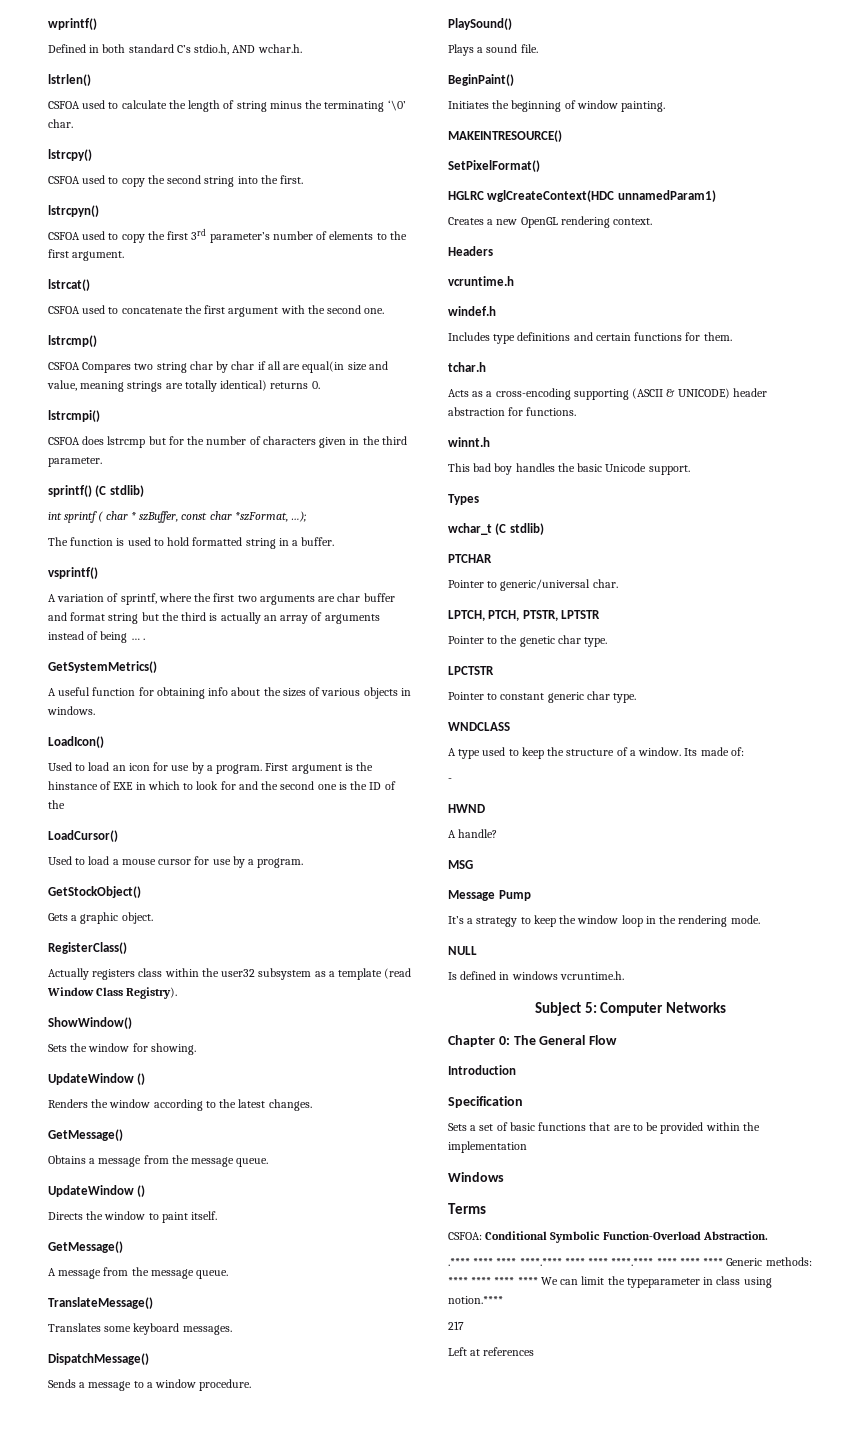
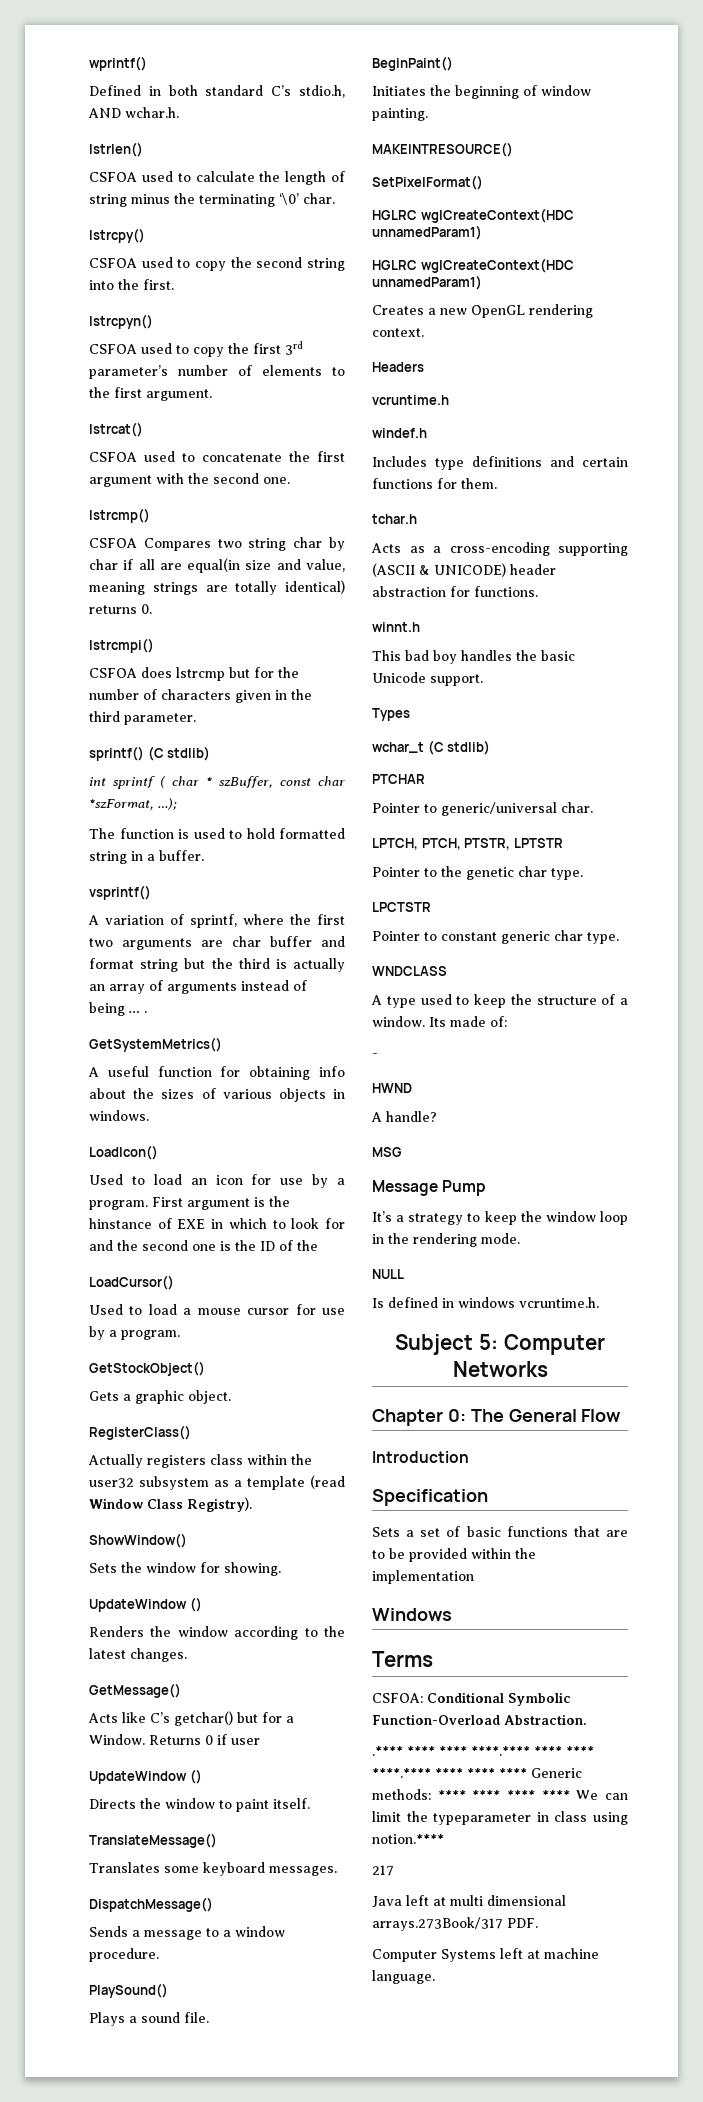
[48,1155,269,1167] Obtains a message from the message queue. -> [88,1711,294,1726] [89,1734,260,1745] Acts like C’s getchar() but for a Window. Returns 0 if user
[48,1241,123,1253] [48,1267,229,1279] // GetMessage() // A message from the message queue. -> (310, 1803) none
(716, 196) none -> [372,258,574,273] [372,275,482,290] // HGLRC wglCreateContext(HDC unnamedParam1)
[448,1347,535,1356] Left at references -> [372,1895,566,1908] [372,1917,538,1931] [372,1948,599,1962] [372,1970,435,1984] Java left at multi dimensional arrays.273Book/317 PDF. // Computer Systems left at machine language.

